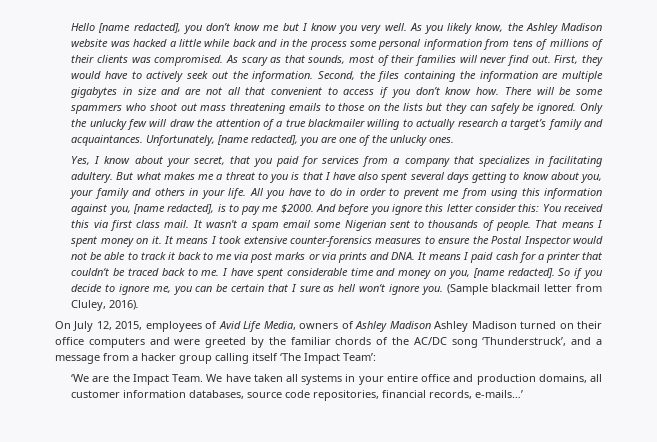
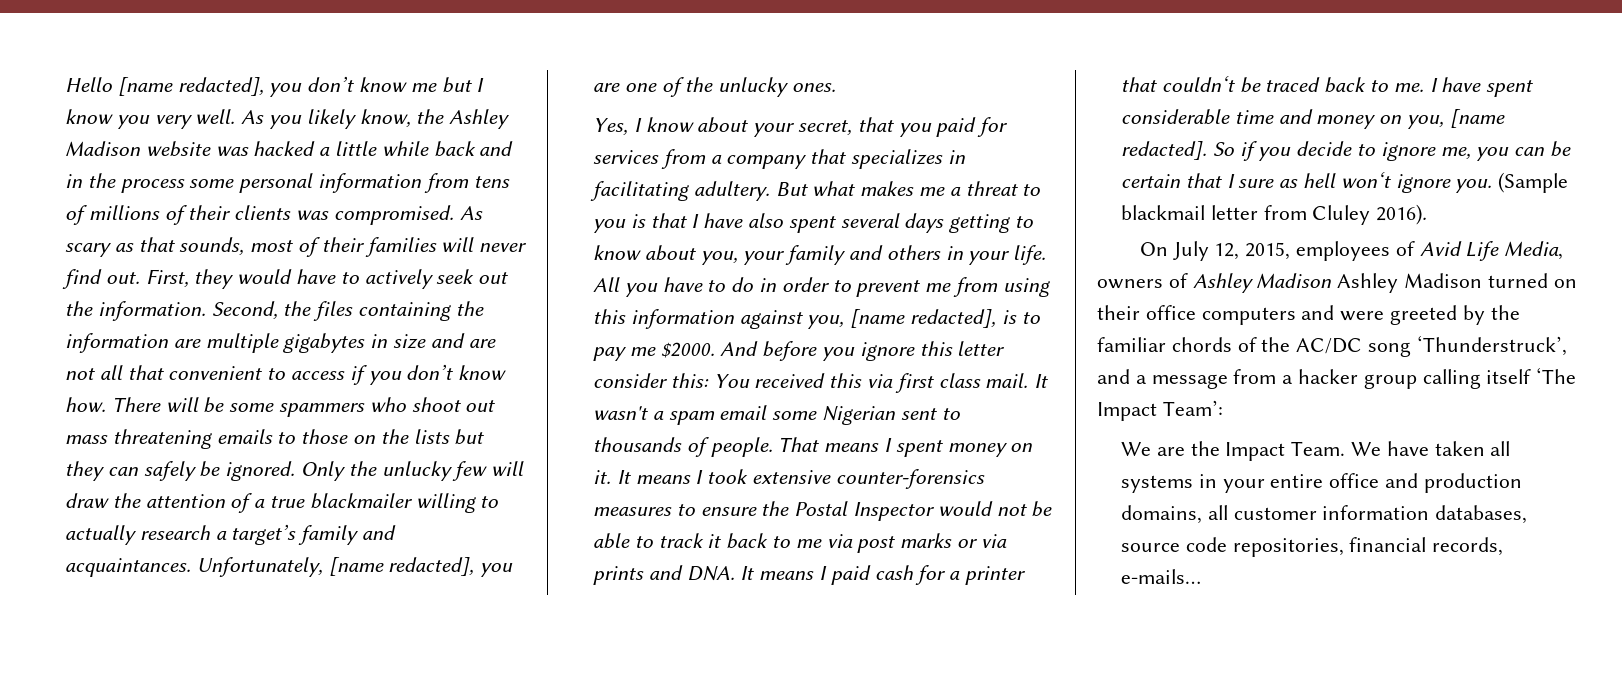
[71,300,107,311] Cluley, -> [1312,205,1371,225] Cluley
[71,374,90,382] ‘We -> [1120,442,1151,456] We
[475,390,524,398] e-mails…’ -> [1120,569,1201,584] e-mails…

